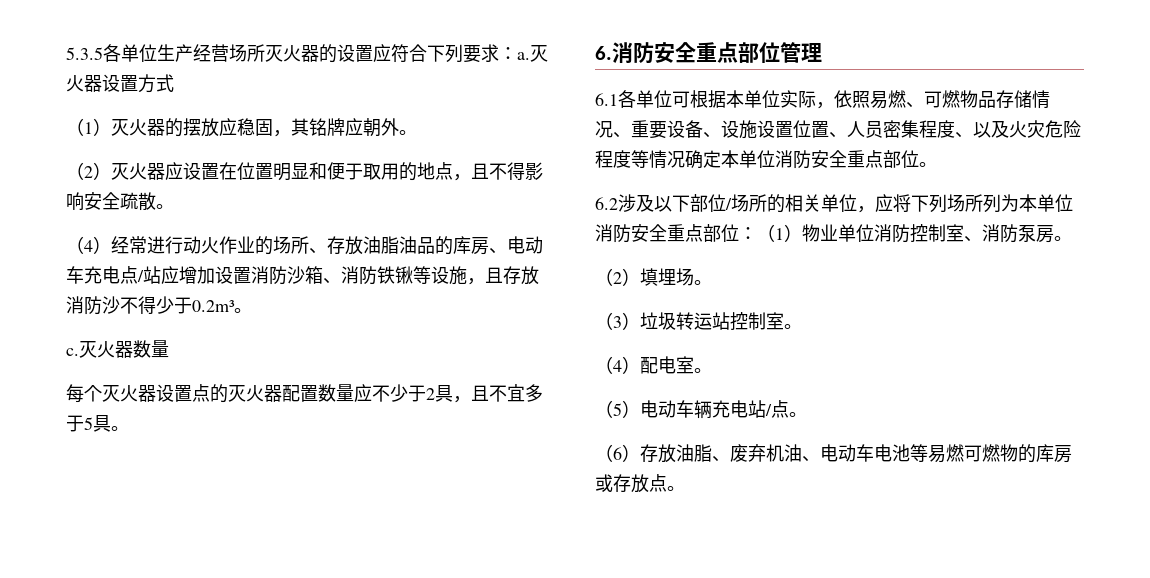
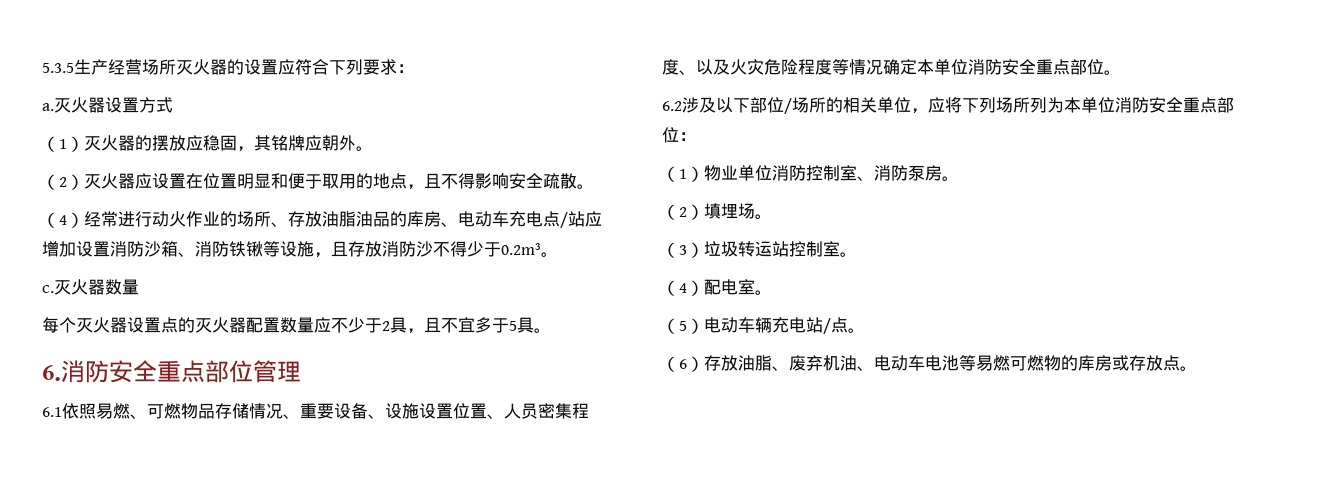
[103,44,157,62] 各单位 -> (74, 68) none
(517, 53) none -> (414, 68) //
[618,90,834,109] 各单位可根据本单位实际， -> (62, 412) none
(757, 233) none -> (696, 136) //

